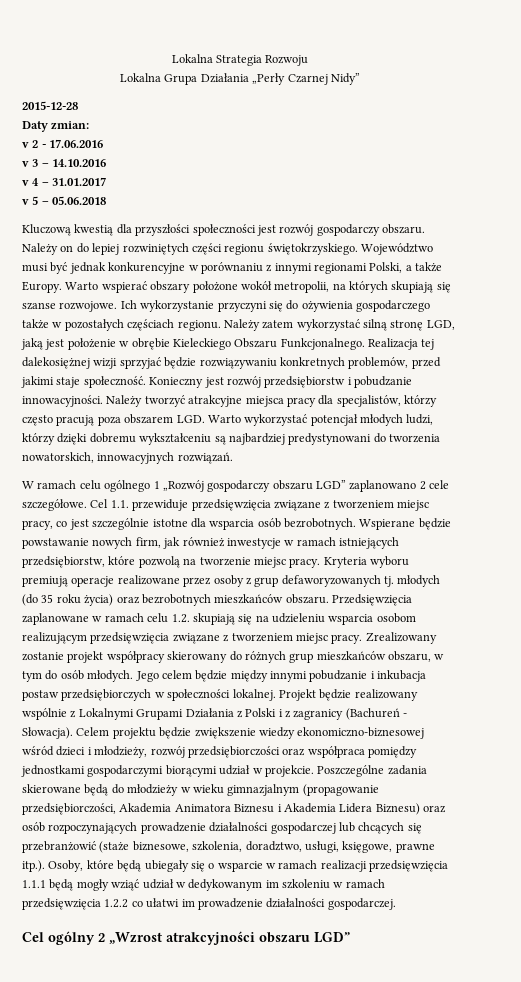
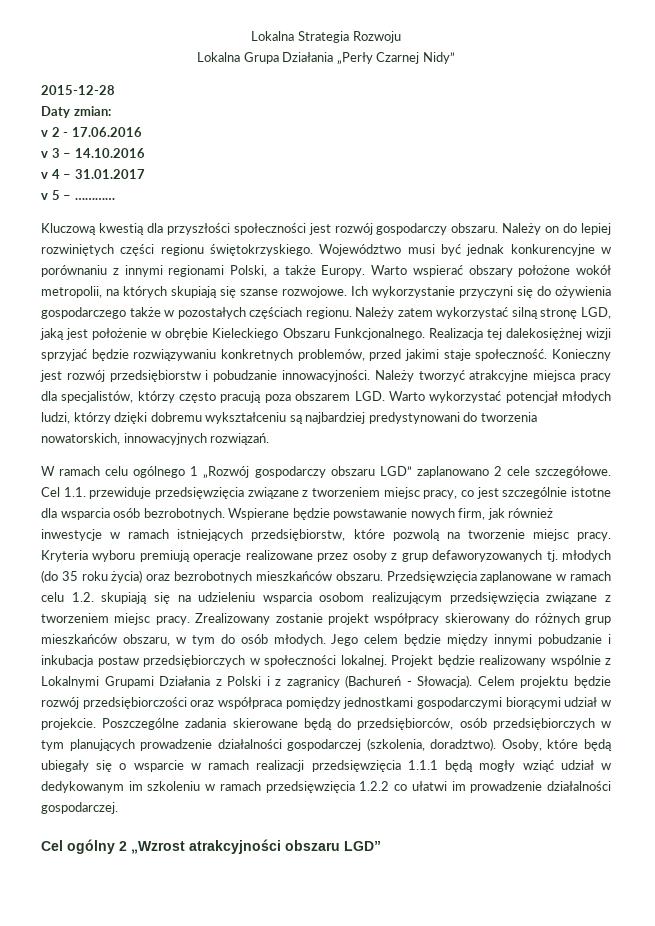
[52,196,107,205] 05.06.2018 -> [74,198,115,200] …………
[194,727,425,739] [22,746,148,758] zwiększenie wiedzy ekonomiczno-biznesowej wśród dzieci i młodzieży, -> (612, 682) none
[127,784,379,796] [22,803,446,815] [22,822,422,834] [22,841,435,853] [22,860,45,872] młodzieży w wieku gimnazjalnym (propagowanie przedsiębiorczości, Akademia Animatora Biznesu i Akademia Lidera Biznesu) oraz osób rozpoczynających prowadzenie działalności gospodarczej lub chcących się przebranżowić (staże biznesowe, szkolenia, doradztwo, usługi, księgowe, prawne itp.). -> [357,718,611,730] [41,738,497,751] przedsiębiorców, osób przedsiębiorczych w tym planujących prowadzenie działalności gospodarczej (szkolenia, doradztwo).

